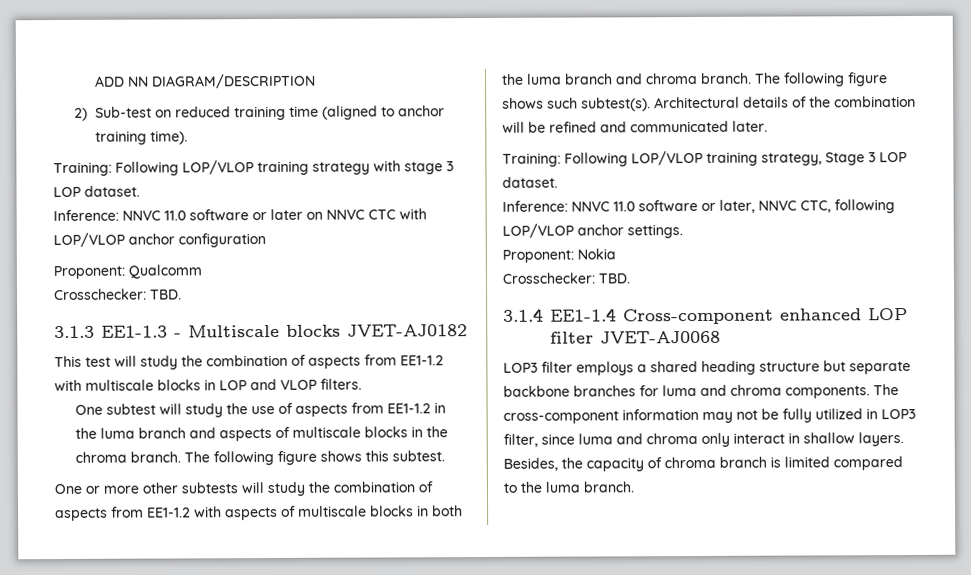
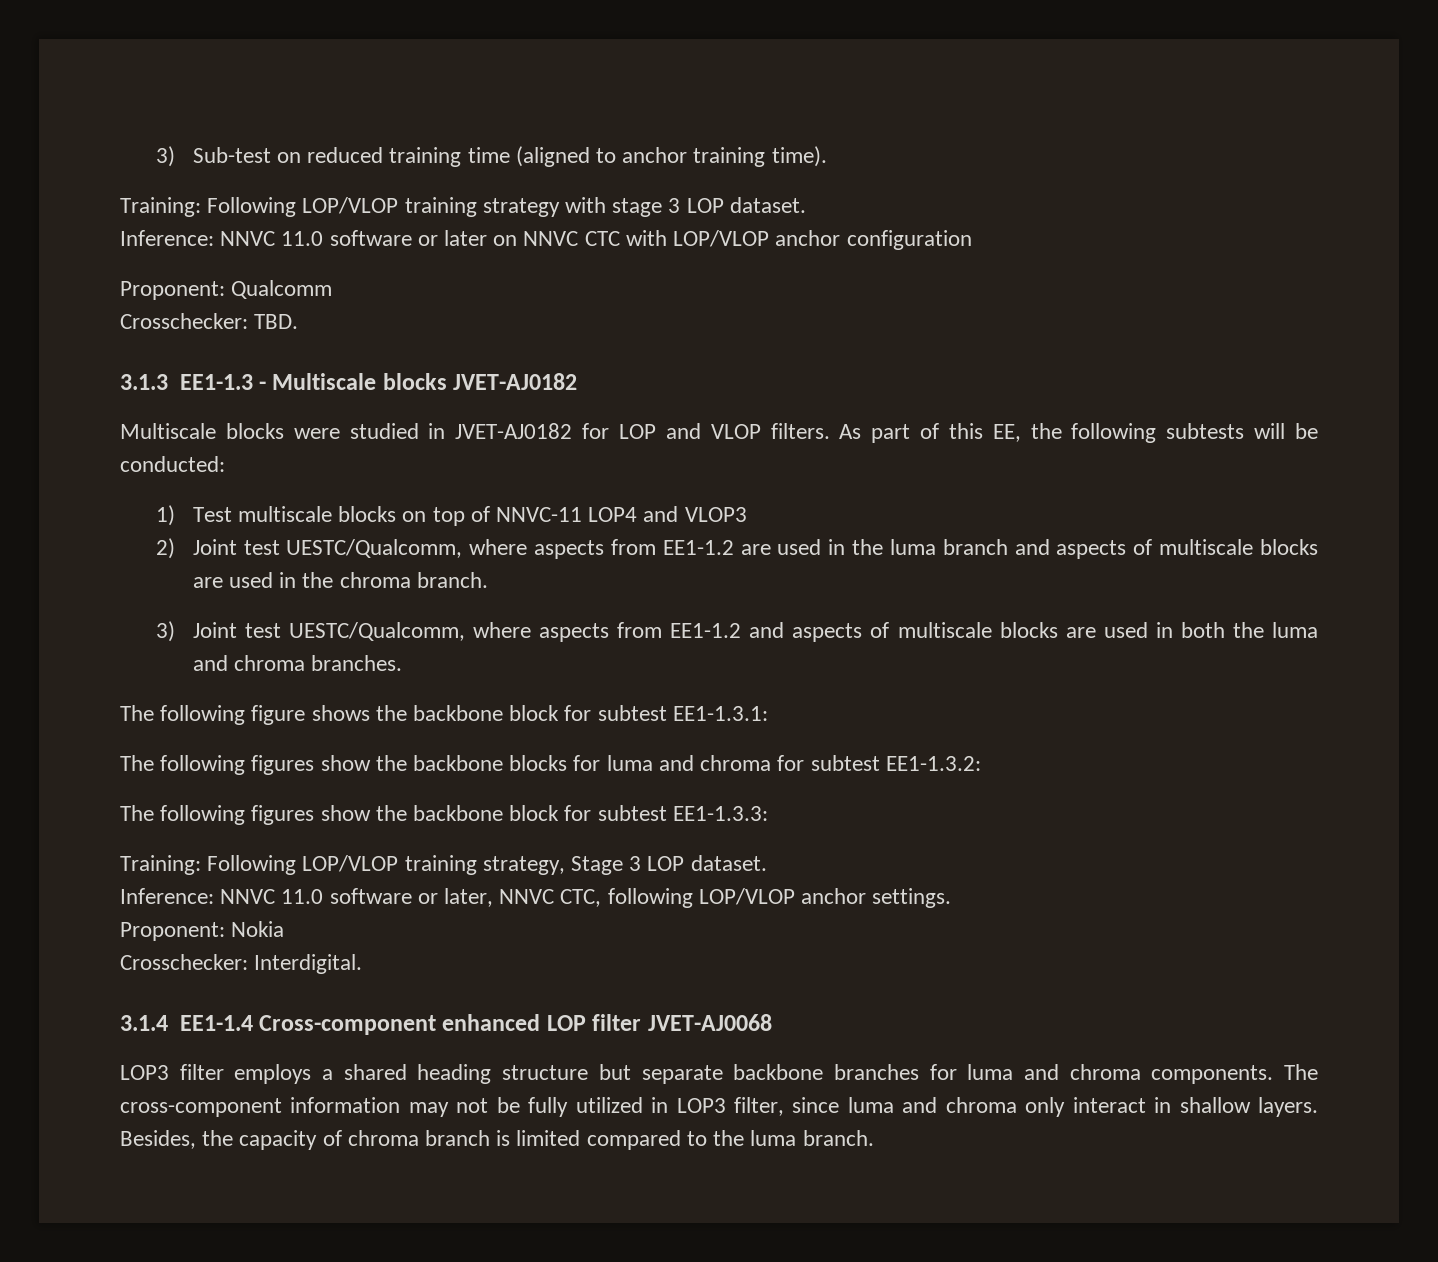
[94,73,317,89] [74,107,89,121] ADD NN DIAGRAM/DESCRIPTION // 2) -> [156,146,176,167] 3)
[54,354,444,370] [54,378,362,392] [75,402,432,418] This test will study the combination of aspects from EE1-1.2 with multiscale blocks in LOP and VLOP filters. // One subtest will study the use of aspects from EE1-1.2 -> [120,423,1318,443] [120,456,225,472] [156,505,747,526] [156,538,822,559] Multiscale blocks were studied in JVET-AJ0182 for LOP and VLOP filters. As part of this EE, the following subtests will be conducted: // 1) Test multiscale blocks on top of NNVC-11 LOP4 and VLOP3 // 2) Joint test UESTC/Qualcomm, where aspects from EE1-1.2 are used
(409, 432) none -> [192,572,273,588] are used
[184,450,446,466] [54,481,433,497] [55,505,463,522] [501,72,888,87] [502,95,916,112] [502,120,768,133] The following figure shows this subtest. // One or more other subtests will study the combination of aspects from EE1-1.2 with aspects of multiscale blocks in both the luma branch and chroma branch. The following figure shows such subtest(s). Architectural details of the combination will be refined and communicated later. -> [156,621,1318,642] [192,655,403,671] [120,705,768,725] [120,755,981,775] [120,805,768,825] // 3) Joint test UESTC/Qualcomm, where aspects from EE1-1.2 and aspects of multiscale blocks are used in both the luma and chroma branches. // The following figure shows the backbone block for subtest EE1-1.3.1: // The following figures show the backbone blocks for luma and chroma for subtest EE1-1.3.2: // The following figures show the backbone block for subtest EE1-1.3.3:
[598,273,630,284] TBD. -> [254,954,363,974] Interdigital.

